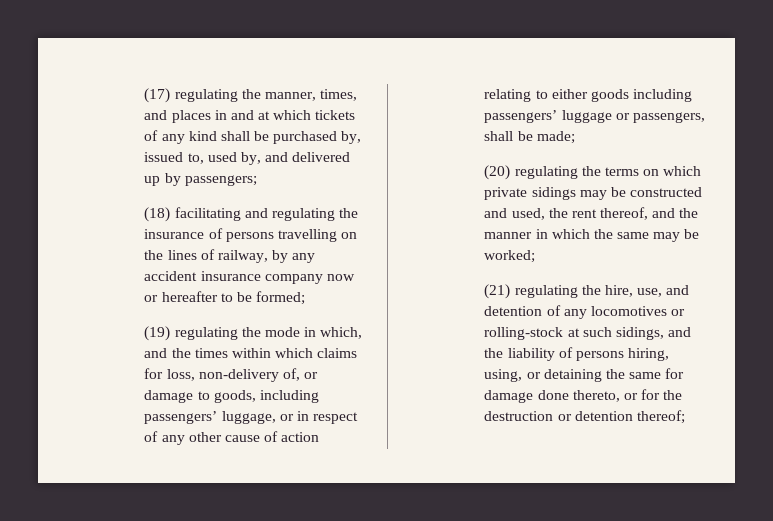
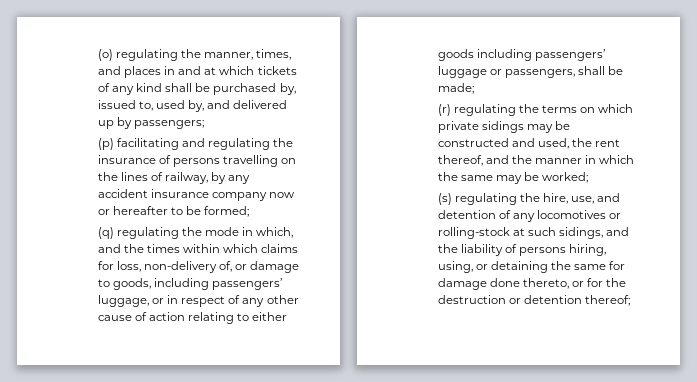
[144,88,171,103] (17) -> [97,49,113,61] (o)
[144,207,171,222] (18) -> [97,138,114,150] (p)
[144,326,171,341] (19) -> [97,227,114,239] (q)
[484,165,511,180] (20) -> [437,104,451,116] (r)
[484,284,511,299] (21) -> [437,193,452,205] (s)

